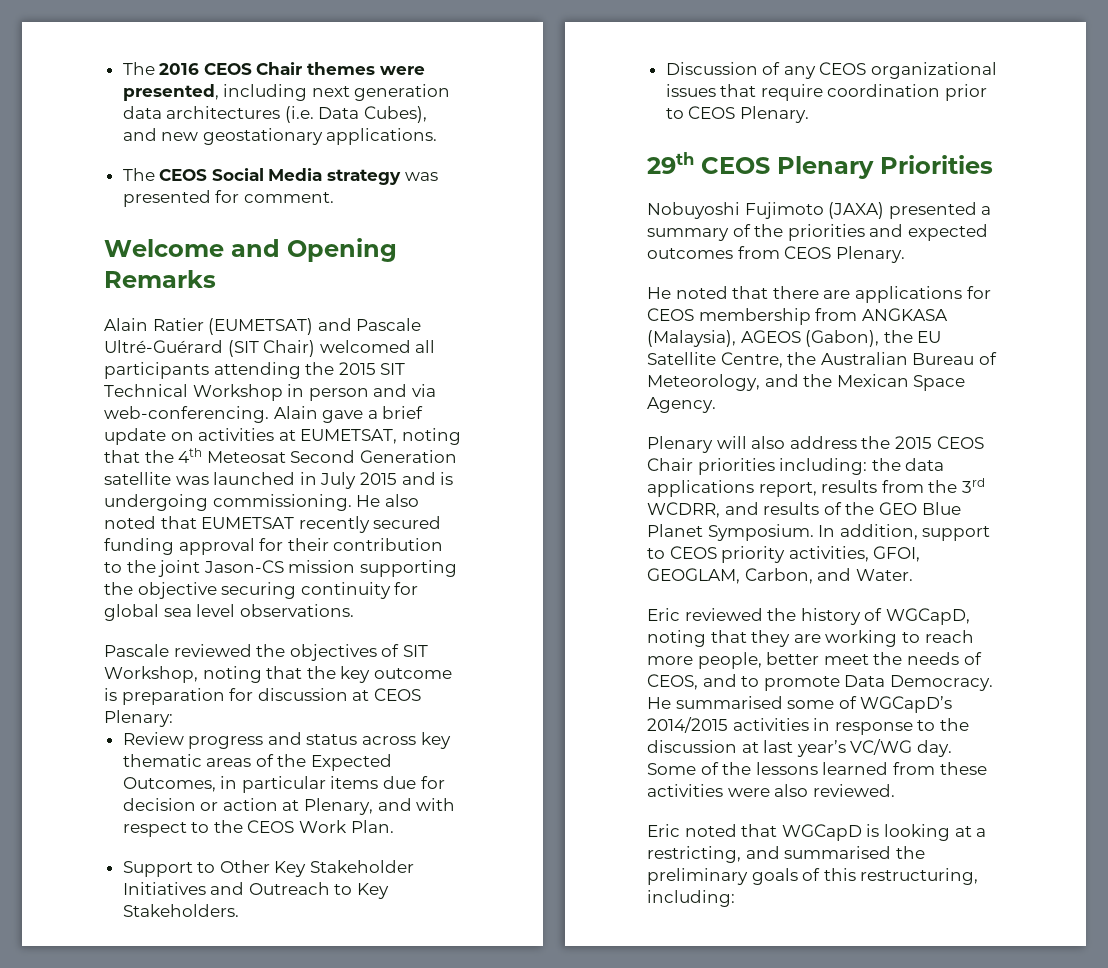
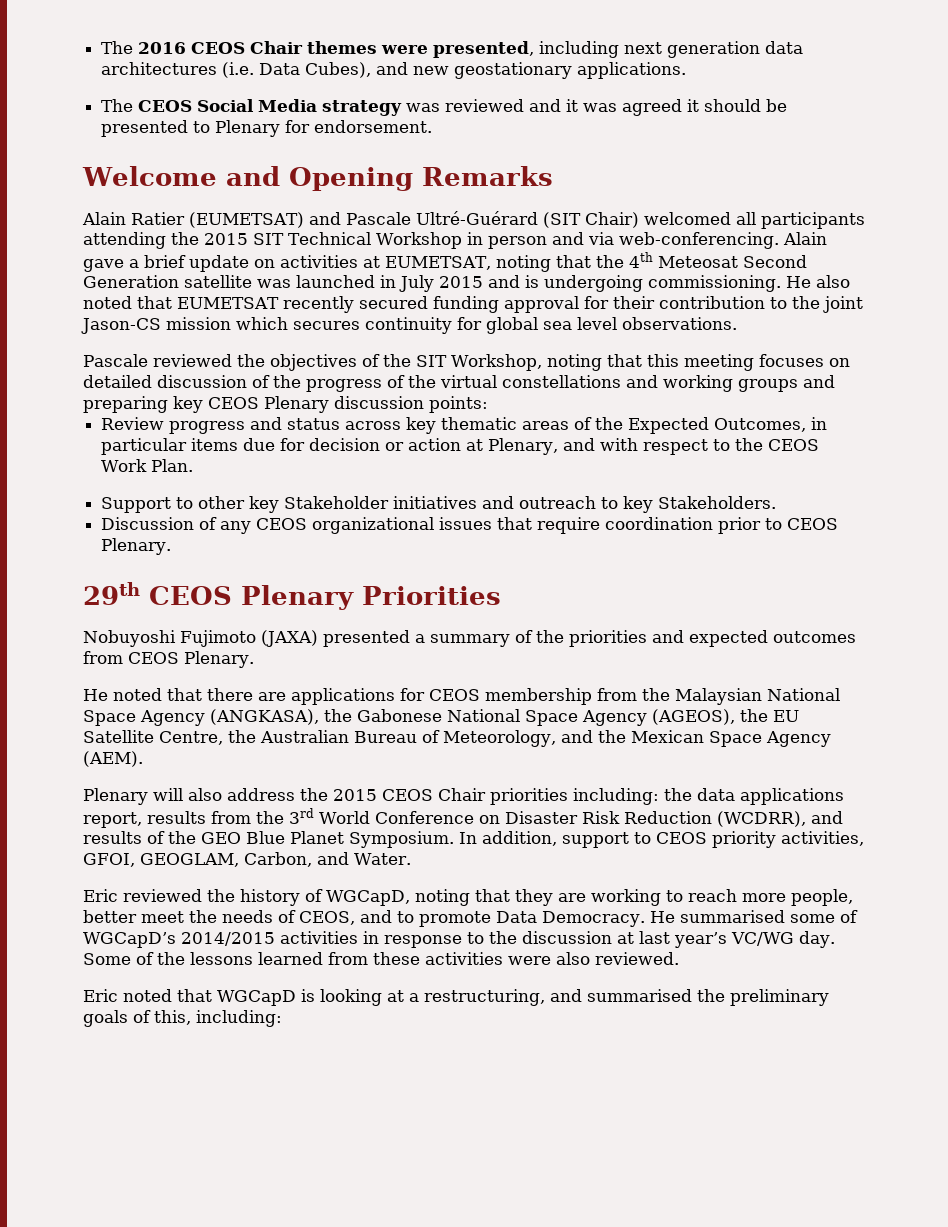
[122,190,334,207] presented for comment. -> [445,99,788,116] [101,120,433,137] reviewed and it was agreed it should be presented to Plenary for endorsement.
[359,560,457,577] [104,582,297,599] supporting the objective securing -> [236,317,360,330] which secures
(400, 650) none -> [383,354,411,367] the
[306,666,452,683] [104,688,421,705] [104,710,173,727] the key outcome is preparation for discussion at CEOS Plenary: -> [646,354,850,371] [83,375,835,392] [83,396,488,413] this meeting focuses on detailed discussion of the progress of the virtual constellations and working groups and preparing key CEOS Plenary discussion points:
[219,860,415,877] [122,882,390,899] Other Key Stakeholder Initiatives and Outreach to Key -> [198,496,654,513] other key Stakeholder initiatives and outreach to key
[861,308,948,321] [647,330,880,347] ANGKASA (Malaysia), AGEOS (Gabon), -> [642,688,840,705] [83,709,735,726] the Malaysian National Space Agency (ANGKASA), the Gabonese National Space Agency (AGEOS),
[647,397,716,413] Agency. -> [765,731,831,747] [83,751,143,767] Agency (AEM).
[647,502,720,518] WCDRR, -> [319,811,806,827] World Conference on Disaster Risk Reduction (WCDRR),
[647,846,741,863] restricting, -> [424,989,545,1006] restructuring,
[823,868,979,885] this restructuring, -> [154,1010,191,1025] this,

